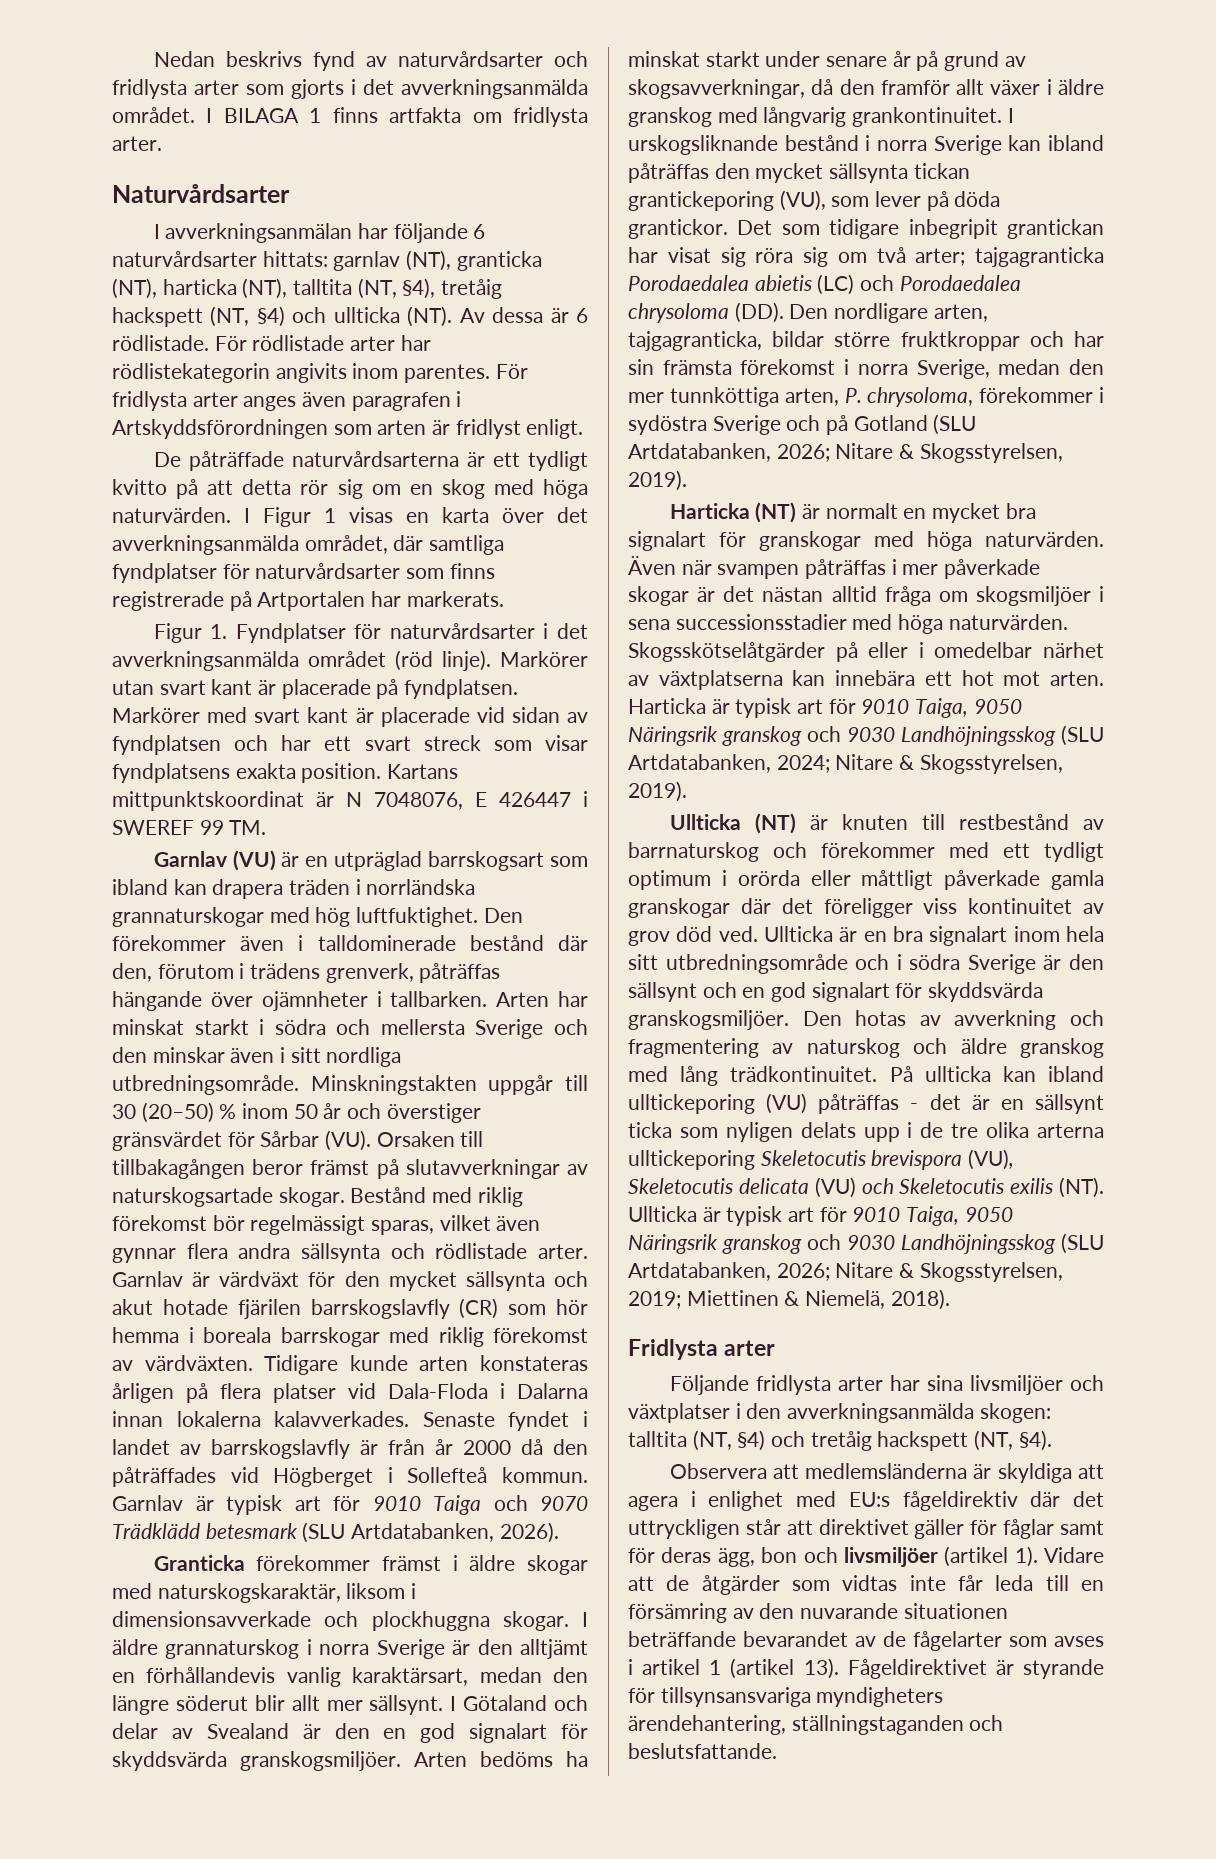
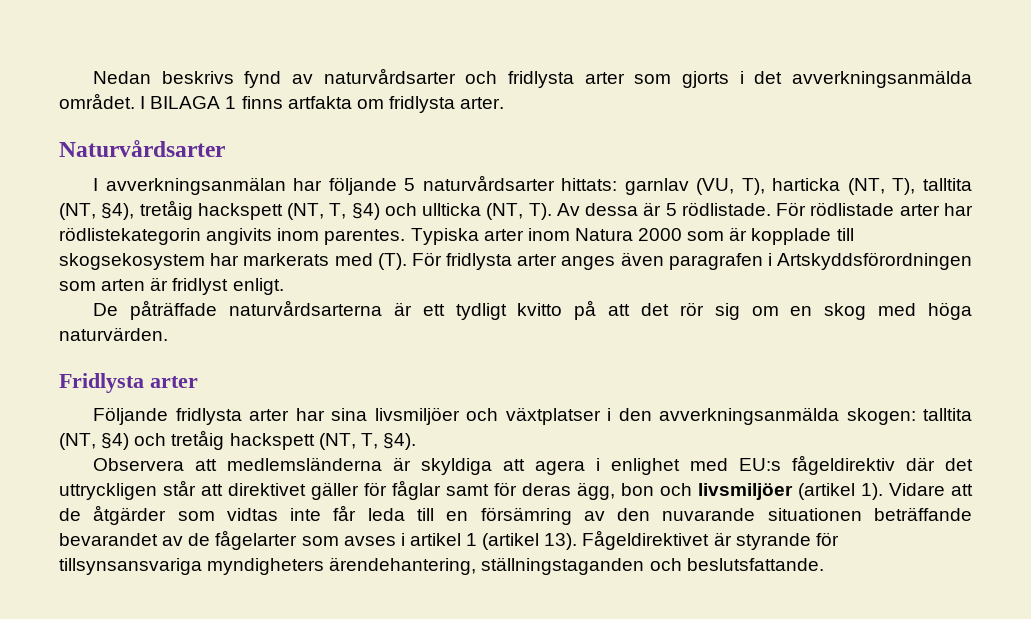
[473,224,486,239] 6 -> [404,178,416,191] 5
[406,250,542,271] [112,278,288,299] (NT), granticka (NT), harticka (NT), -> [696,178,916,195] (VU, T), harticka (NT, T),
(250, 316) none -> [329,203,347,219] T,
[407,306,453,327] (NT). -> [486,203,552,220] (NT, T).
[576,308,588,323] 6 -> [665,203,677,216] 5
(491, 373) none -> [410,227,854,245] [59,253,407,270] Typiska arter inom Natura 2000 som är kopplade till skogsekosystem har markerats med (T).
[242,479,292,495] detta -> [640,303,669,316] det
[244,507,588,527] [112,535,505,555] [112,563,495,583] [112,591,504,611] [153,623,588,643] [112,650,588,671] [112,679,519,699] [112,707,588,727] [112,735,588,755] [112,763,459,783] [112,791,588,811] [112,820,267,835] [153,850,588,871] [112,879,476,899] [112,907,523,927] [112,935,588,951] [112,963,501,983] [112,991,588,1011] [112,1019,588,1039] [112,1047,402,1067] [112,1075,588,1095] [112,1102,481,1123] [112,1130,484,1151] [112,1159,588,1179] [112,1187,523,1207] [112,1215,541,1235] [112,1243,588,1263] [112,1271,588,1291] [112,1298,588,1319] [112,1327,588,1347] [112,1355,588,1375] [112,1383,588,1403] [112,1411,589,1431] [112,1439,588,1459] [112,1467,588,1487] [112,1495,588,1515] [112,1522,559,1543] [153,1555,588,1575] [112,1583,417,1603] [112,1611,588,1631] [112,1639,588,1659] [112,1667,588,1687] [112,1695,588,1715] [112,1723,588,1743] [112,1751,588,1771] [628,51,1026,71] [628,79,1104,99] [628,107,1014,127] [628,135,1104,155] [628,163,970,183] [628,190,1001,211] [628,219,1104,239] [628,247,1104,267] [628,274,1021,295] [628,302,988,323] [628,331,1104,351] [628,359,1104,379] [628,387,1104,407] [628,414,977,435] [628,443,1063,463] [628,470,687,491] [669,502,1036,523] [628,531,1104,551] [628,556,1041,579] [628,586,1104,606] [628,614,1068,634] [628,642,1104,662] [628,670,1104,690] [628,698,1022,718] [628,725,1104,746] [628,754,1063,774] [628,781,687,802] [669,813,1104,834] [628,842,1104,862] [628,870,1104,890] [628,898,1104,918] [628,926,1104,946] [628,954,1104,974] [628,982,1044,1002] [628,1010,1104,1030] [628,1038,1104,1058] [628,1066,1104,1086] [628,1093,1104,1114] [628,1122,1104,1142] [628,1149,1015,1170] [628,1177,1104,1198] [628,1206,1013,1226] [628,1233,1104,1254] [628,1262,1063,1282] [628,1289,950,1310] I Figur 1 visas en karta över det avverkningsanmälda området, där samtliga fyndplatser för naturvårdsarter som finns registrerade på Artportalen har markerats. // Figur 1. Fyndplatser för naturvårdsarter i det avverkningsanmälda området (röd linje). Markörer utan svart kant är placerade på fyndplatsen. Markörer med svart kant är placerade vid sidan av fyndplatsen och har ett svart streck som visar fyndplatsens exakta position. Kartans mittpunktskoordinat är N 7048076, E 426447 i SWEREF 99 TM. // Garnlav (VU) är en utpräglad barrskogsart som ibland kan drapera träden i norrländska grannaturskogar med hög luftfuktighet. Den förekommer även i talldominerade bestånd där den, förutom i trädens grenverk, påträffas hängande över ojämnheter i tallbarken. Arten har minskat starkt i södra och mellersta Sverige och den minskar även i sitt nordliga utbredningsområde. Minskningstakten uppgår till 30 (20–50) % inom 50 år och överstiger gränsvärdet för Sårbar (VU). Orsaken till tillbakagången beror främst på slutavverkningar av naturskogsartade skogar. Bestånd med riklig förekomst bör regelmässigt sparas, vilket även gynnar flera andra sällsynta och rödlistade arter. Garnlav är värdväxt för den mycket sällsynta och akut hotade fjärilen barrskogslavfly (CR) som hör hemma i boreala barrskogar med riklig förekomst av värdväxten. Tidigare kunde arten konstateras årligen på flera platser vid Dala-Floda i Dalarna innan lokalerna kalavverkades. Senaste fyndet i landet av barrskogslavfly är från år 2000 då den påträffades vid Högberget i Sollefteå kommun. Garnlav är typisk art för 9010 Taiga och 9070 Trädklädd betesmark (SLU Artdatabanken, 2026). // Granticka förekommer främst i äldre skogar med naturskogskaraktär, liksom i dimensionsavverkade och plockhuggna skogar. I äldre grannaturskog i norra Sverige är den alltjämt en förhållandevis vanlig karaktärsart, medan den längre söderut blir allt mer sällsynt. I Götaland och delar av Svealand är den en god signalart för skyddsvärda granskogsmiljöer. Arten bedöms ha minskat starkt under senare år på grund av skogsavverkningar, då den framför allt växer i äldre granskog med långvarig grankontinuitet. I urskogsliknande bestånd i norra Sverige kan ibland påträffas den mycket sällsynta tickan grantickeporing (VU), som lever på döda grantickor. Det som tidigare inbegripit grantickan har visat sig röra sig om två arter; tajgagranticka Porodaedalea abietis (LC) och Porodaedalea chrysoloma (DD). Den nordligare arten, tajgagranticka, bildar större fruktkroppar och har sin främsta förekomst i norra Sverige, medan den mer tunnköttiga arten, P. chrysoloma, förekommer i sydöstra Sverige och på Gotland (SLU Artdatabanken, 2026; Nitare & Skogsstyrelsen, 2019). // Harticka (NT) är normalt en mycket bra signalart för granskogar med höga naturvärden. Även när svampen påträffas i mer påverkade skogar är det nästan alltid fråga om skogsmiljöer i sena successionsstadier med höga naturvärden. Skogsskötselåtgärder på eller i omedelbar närhet av växtplatserna kan innebära ett hot mot arten. Harticka är typisk art för 9010 Taiga, 9050 Näringsrik granskog och 9030 Landhöjningsskog (SLU Artdatabanken, 2024; Nitare & Skogsstyrelsen, 2019). // Ullticka (NT) är knuten till restbestånd av barrnaturskog och förekommer med ett tydligt optimum i orörda eller måttligt påverkade gamla granskogar där det föreligger viss kontinuitet av grov död ved. Ullticka är en bra signalart inom hela sitt utbredningsområde och i södra Sverige är den sällsynt och en god signalart för skyddsvärda granskogsmiljöer. Den hotas av avverkning och fragmentering av naturskog och äldre granskog med lång trädkontinuitet. På ullticka kan ibland ulltickeporing (VU) påträffas - det är en sällsynt ticka som nyligen delats upp i de tre olika arterna ulltickeporing Skeletocutis brevispora (VU), Skeletocutis delicata (VU) och Skeletocutis exilis (NT). Ullticka är typisk art för 9010 Taiga, 9050 Näringsrik granskog och 9030 Landhöjningsskog (SLU Artdatabanken, 2026; Nitare & Skogsstyrelsen, 2019; Miettinen & Niemelä, 2018). -> (168, 334) none
(1014, 1440) none -> [360,433,378,449] T,

